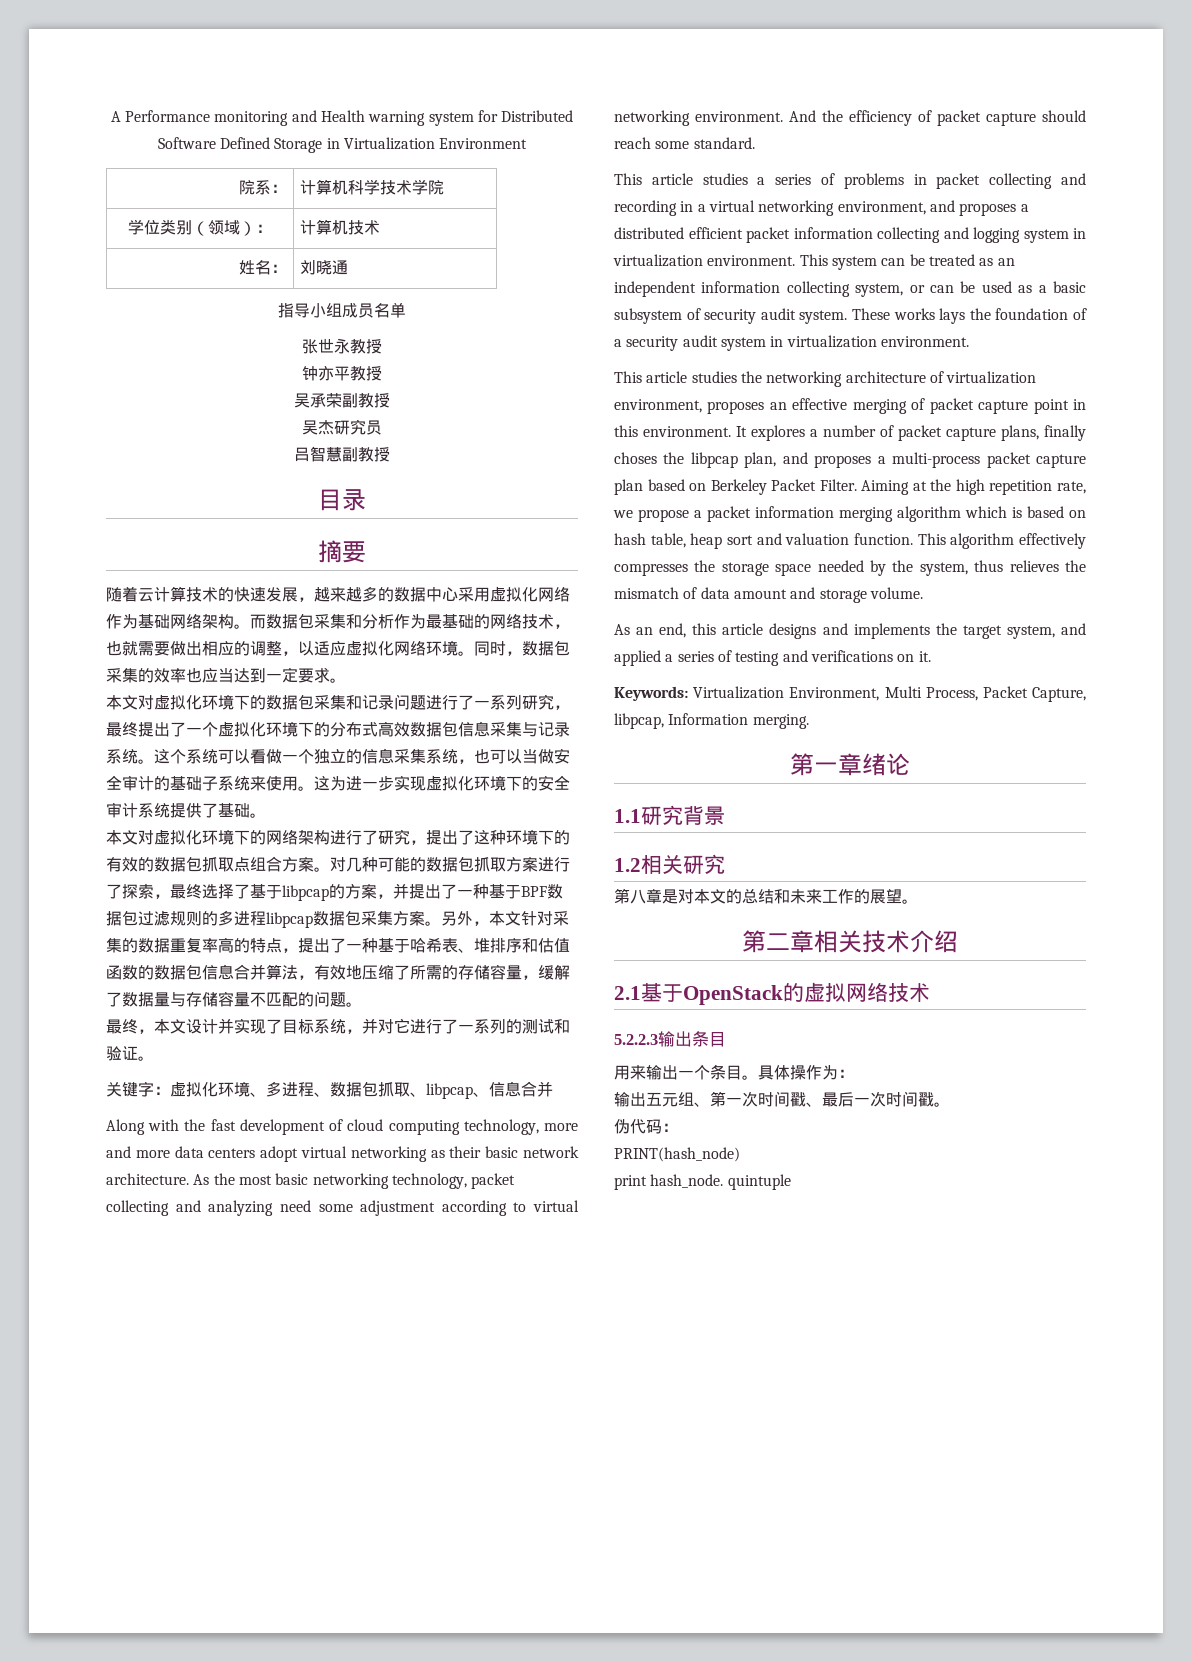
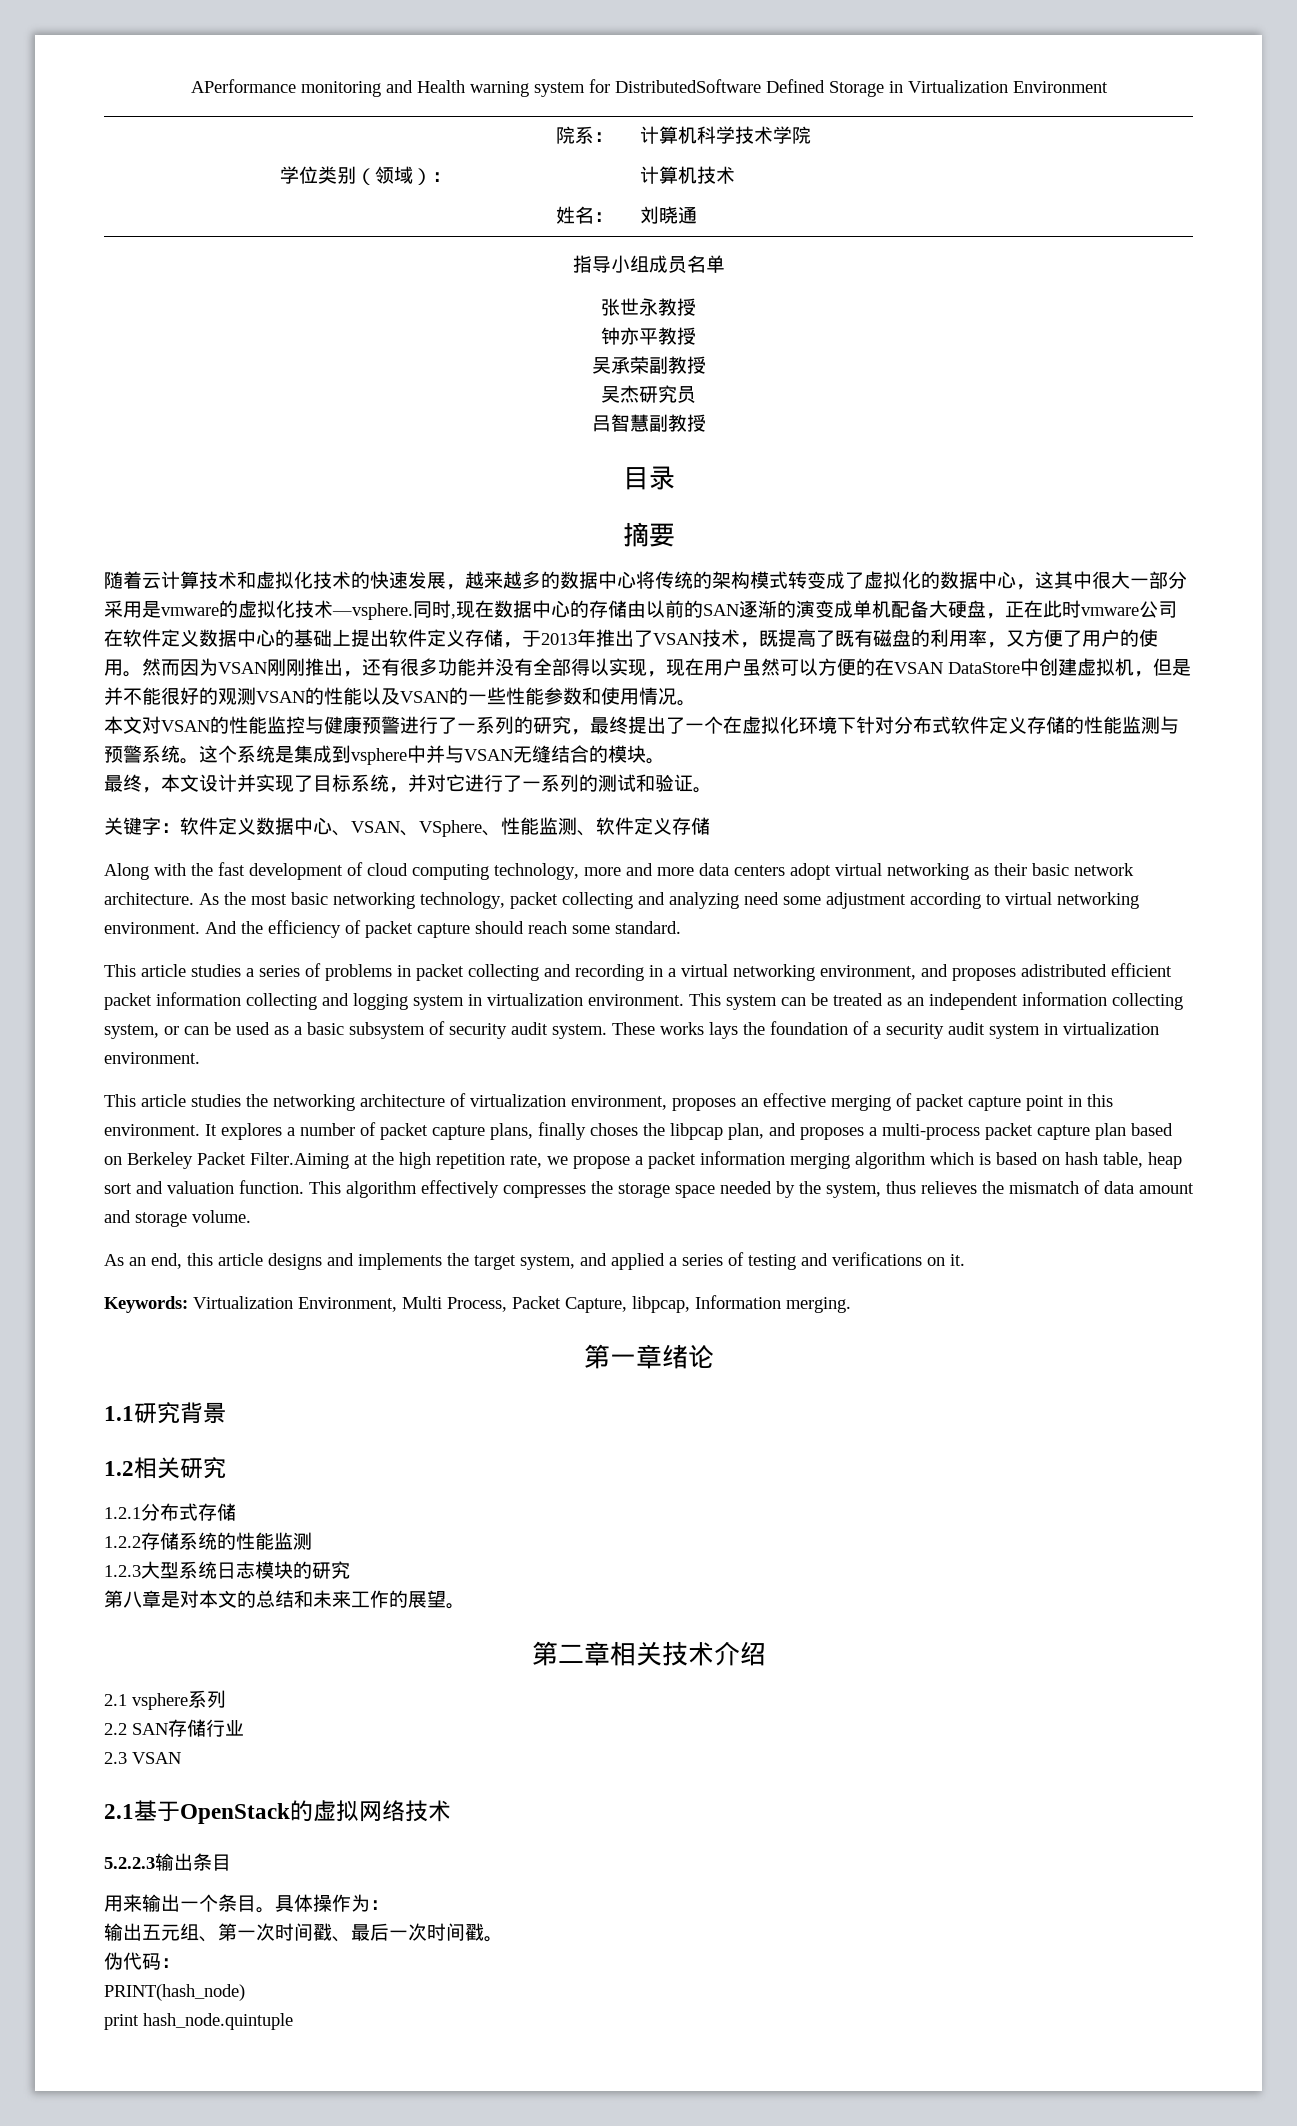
[110,110,211,122] A Performance -> [190,79,296,93] APerformance
[501,110,574,122] [157,137,216,149] Distributed Software -> [614,79,761,93] DistributedSoftware
(218, 594) none -> [237,571,351,589] 和虚拟化技术
[458,586,570,602] [106,613,570,629] [106,640,570,656] [106,667,346,683] [106,694,522,710] 采用虚拟化网络作为基础网络架构。而数据包采集和分析作为最基础的网络技术，也就需要做出相应的调整，以适应虚拟化网络环境。同时，数据包采集的效率也应当达到一定要求。 // 本文对虚拟化环境下的数据包采集和记录问题进行了一系列 -> [636,571,1187,590] [104,600,1177,620] [104,629,1158,648] [104,658,1191,677] [104,687,696,706] [104,716,533,734] 将传统的架构模式转变成了虚拟化的数据中心，这其中很大一部分采用是vmware的虚拟化技术—vsphere.同时,现在数据中心的存储由以前的SAN逐渐的演变成单机配备大硬盘，正在此时vmware公司在软件定义数据中心的基础上提出软件定义存储，于2013年推出了VSAN技术，既提高了既有磁盘的利用率，又方便了用户的使用。然而因为VSAN刚刚推出，还有很多功能并没有全部得以实现，现在用户虽然可以方便的在VSAN DataStore中创建虚拟机，但是并不能很好的观测VSAN的性能以及VSAN的一些性能参数和使用情况。 // 本文对VSAN的性能监控与健康预警进行了一系列的
[218,721,570,737] [106,748,570,764] [106,775,570,791] [106,802,266,818] [106,829,570,845] [106,856,570,872] [106,883,563,901] [106,910,569,928] [106,937,570,953] [106,964,570,980] [106,991,346,1007] 虚拟化环境下的分布式高效数据包信息采集与记录系统。这个系统可以看做一个独立的信息采集系统，也可以当做安全审计的基础子系统来使用。这为进一步实现虚拟化环境下的安全审计系统提供了基础。 // 本文对虚拟化环境下的网络架构进行了研究，提出了这种环境下的有效的数据包抓取点组合方案。对几种可能的数据包抓取方案进行了探索，最终选择了基于libpcap的方案，并提出了一种基于BPF数据包过滤规则的多进程libpcap数据包采集方案。另外，本文针对采集的数据重复率高的特点，提出了一种基于哈希表、堆排序和估值函数的数据包信息合并算法，有效地压缩了所需的存储容量，缓解了数据量与存储容量不匹配的问题 -> [723,716,1179,734] [104,745,646,765] 在虚拟化环境下针对分布式软件定义存储的性能监测与预警系统。这个系统是集成到vsphere中并与VSAN无缝结合的模块
[170,1081,553,1099] 虚拟化环境、多进程、数据包抓取、libpcap、信息合并 -> [180,817,710,837] 软件定义数据中心、VSAN、VSphere、性能监测、软件定义存储
[1020,204,1029,212] [614,227,684,239] a distributed -> [1021,964,1107,977] adistributed
[819,479,910,495] Filter. Aiming -> [250,1152,349,1169] Filter.Aiming
(725, 864) none -> [104,1503,236,1521] [104,1532,312,1550] [104,1561,350,1579] // 1.2.1分布式存储 // 1.2.2存储系统的性能监测 // 1.2.3大型系统日志模块的研究
(958, 941) none -> [104,1690,226,1710] [104,1719,244,1737] [104,1752,181,1764] // 2.1 vsphere系列 // 2.2 SAN存储行业 // 2.3 VSAN
[650,1174,791,1190] hash_node. quintuple -> [143,2013,293,2030] hash_node.quintuple

